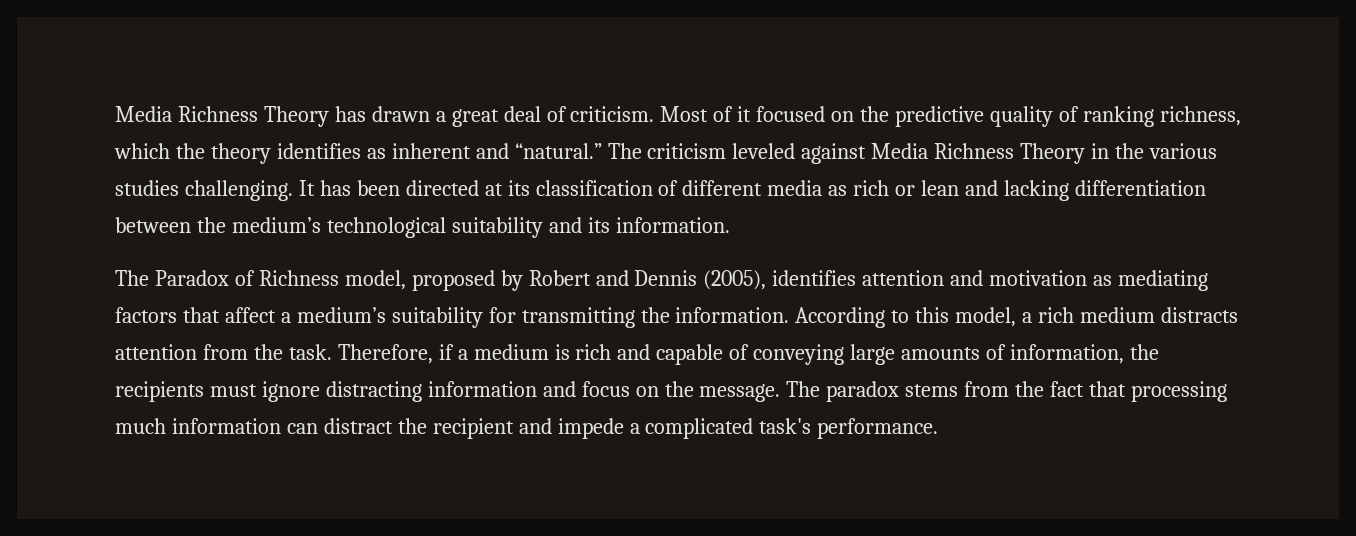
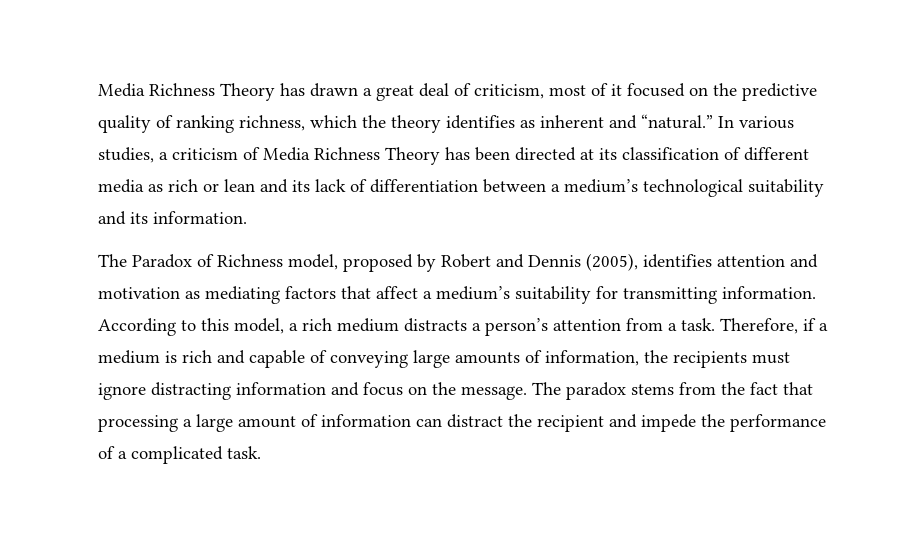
[570,106,709,122] criticism. Most -> [474,84,586,99] criticism, most
[607,143,1217,164] [115,180,315,201] The criticism leveled against Media Richness Theory in the various studies challenging. It -> [718,116,794,129] [98,147,440,165] In various studies, a criticism of Media Richness Theory
[1003,180,1069,201] lacking -> [292,179,367,192] its lack of
[196,217,226,233] the -> [551,184,560,192] a
[640,307,670,323] the -> (717, 295) none
(1238, 315) none -> [472,318,548,336] a person’s
[253,344,283,360] the -> [668,323,677,331] a
[115,418,166,434] much -> [183,414,318,432] a large amount of
[629,418,939,439] a complicated task's performance. -> [701,414,826,432] [98,446,261,464] the performance of a complicated task.

